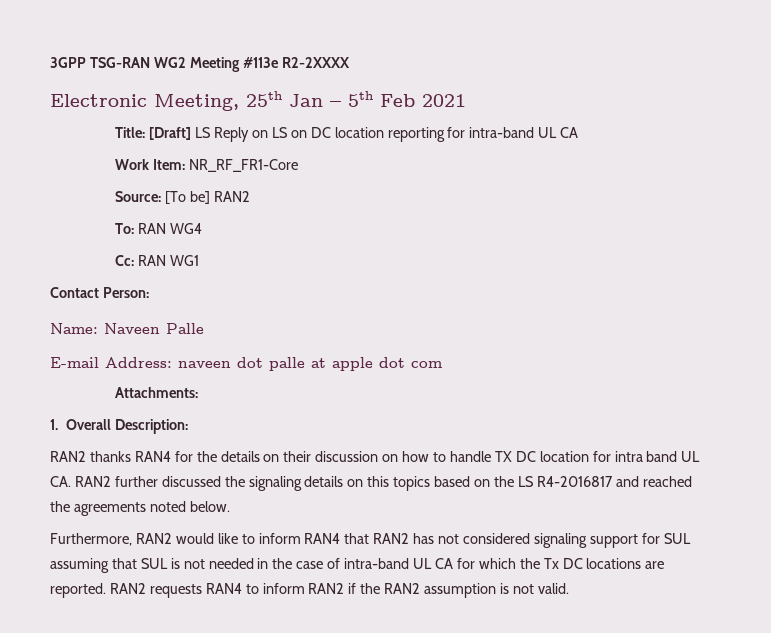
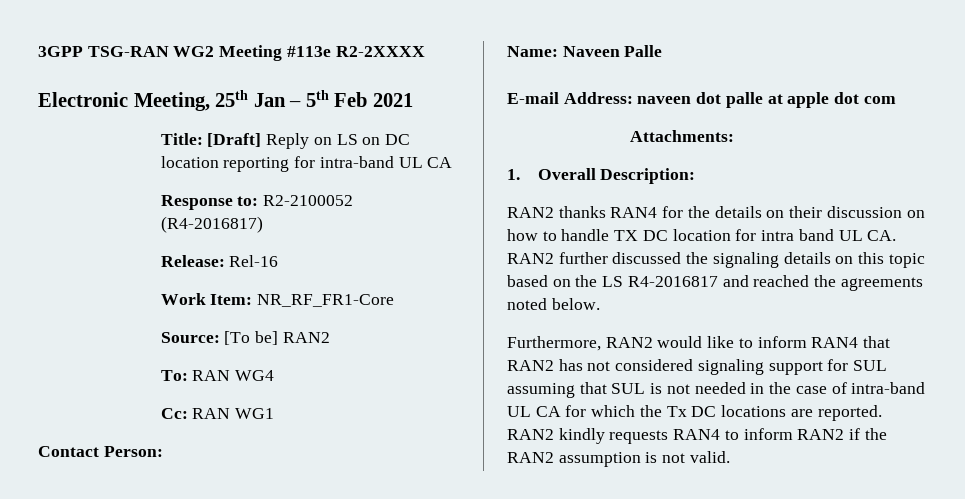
[195,127,212,138] LS -> (262, 140) none
(579, 132) none -> [160,195,354,210] [160,216,263,233] [160,255,279,267] // Response to: R2-2100052 (R4-2016817) // Release: Rel-16
[393,476,431,491] topics -> [888,253,925,268] topic
(146, 588) none -> [558,428,605,444] kindly

